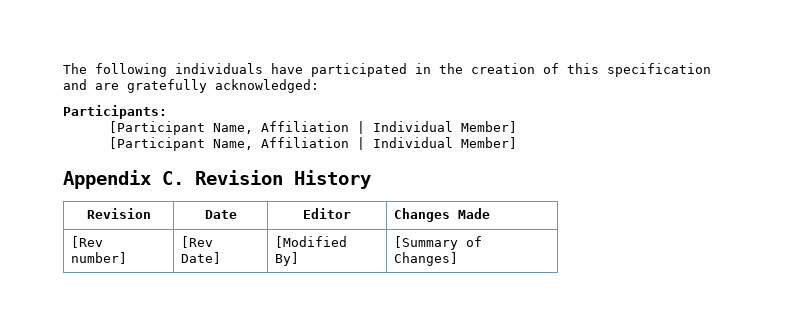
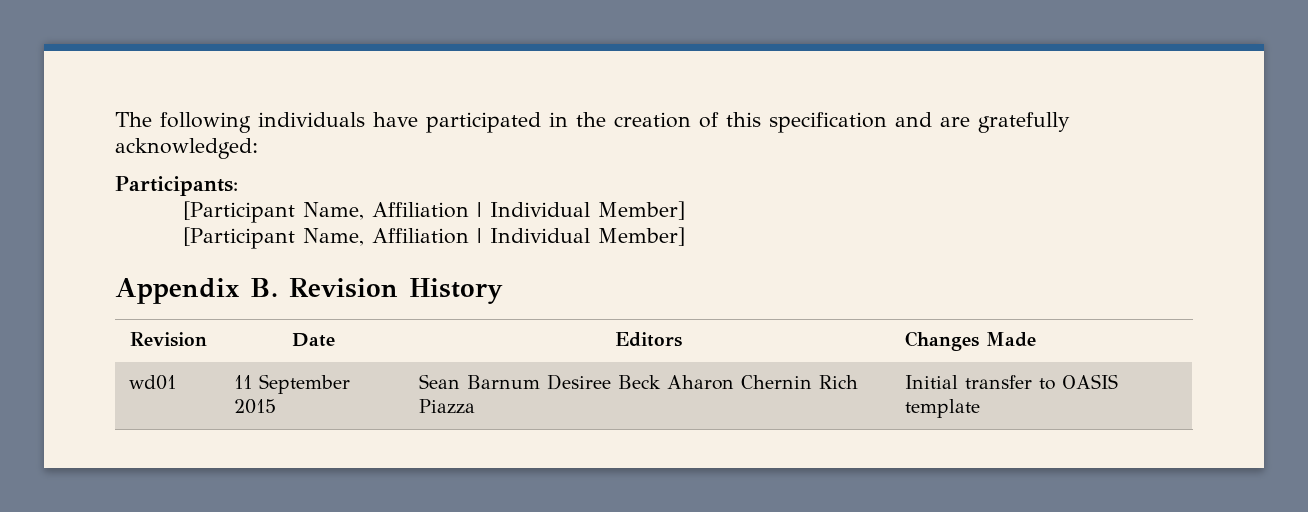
[162,171,184,185] C. -> [250,278,278,297] B.
[303,208,351,219] Editor -> [615,332,682,347] Editors
[71,236,104,248] [71,252,128,264] [181,236,214,248] [181,252,222,264] [275,236,348,248] [275,252,300,266] [394,236,483,250] [394,252,459,266] [Rev number] | [Rev Date] | [Modified By] | [Summary of Changes] -> [128,375,176,390] [233,374,350,394] [233,399,276,414] [418,374,858,390] [418,399,475,414] [904,374,1118,390] [904,399,980,418] wd01 | 11 September 2015 | Sean Barnum Desiree Beck Aharon Chernin Rich Piazza | Initial transfer to OASIS template

